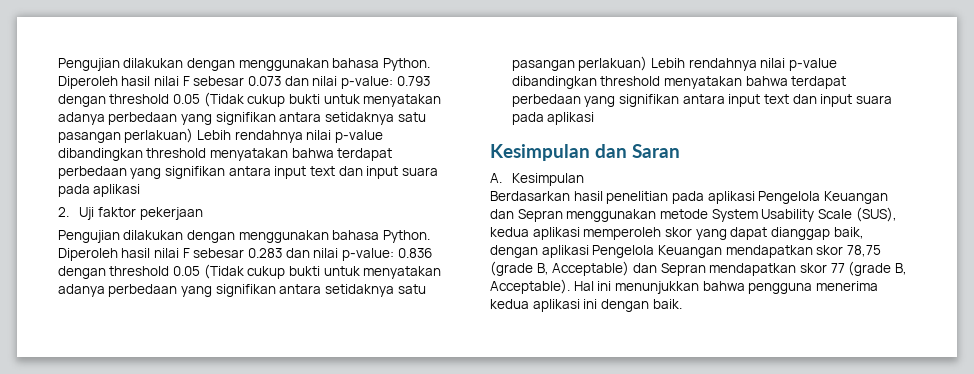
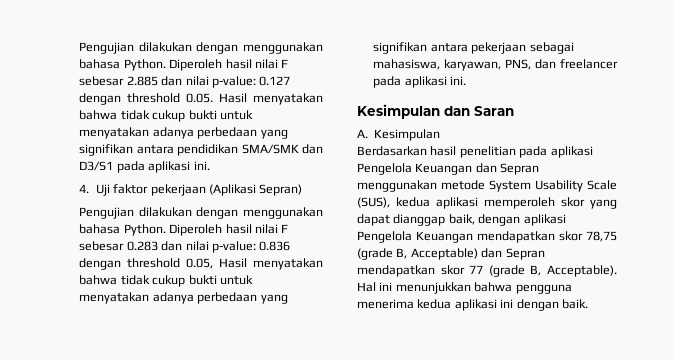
[247,76,430,89] [57,92,442,107] [57,112,426,125] [57,128,383,143] [57,148,393,161] [57,166,438,179] [57,184,141,197] [57,207,69,217] 0.073 dan nilai p-value: 0.793 dengan threshold 0.05 (Tidak cukup bukti untuk menyatakan adanya perbedaan yang signifikan antara setidaknya satu pasangan perlakuan) Lebih rendahnya nilai p-value dibandingkan threshold menyatakan bahwa terdapat perbedaan yang signifikan antara input text dan input suara pada aplikasi // 2. -> [126,76,291,88] [79,93,323,105] [79,110,253,122] [79,127,288,139] [79,144,323,156] [79,161,210,173] [79,184,90,193] 2.885 dan nilai p-value: 0.127 dengan threshold 0.05. Hasil menyatakan bahwa tidak cukup bukti untuk menyatakan adanya perbedaan yang signifikan antara pendidikan SMA/SMK dan D3/S1 pada aplikasi ini. // 4.
(203, 213) none -> [209,184,303,196] (Aplikasi Sepran)
[173,264,442,279] [57,284,426,297] [511,56,837,71] [511,76,847,89] [511,94,892,107] [511,112,595,125] 0.05 (Tidak cukup bukti untuk menyatakan adanya perbedaan yang signifikan antara setidaknya satu pasangan perlakuan) Lebih rendahnya nilai p-value dibandingkan threshold menyatakan bahwa terdapat perbedaan yang signifikan antara input text dan input suara pada aplikasi -> [186,258,323,270] [79,275,253,287] [79,292,288,304] [373,42,574,54] [373,59,618,71] [373,76,467,88] 0.05, Hasil menyatakan bahwa tidak cukup bukti untuk menyatakan adanya perbedaan yang signifikan antara pekerjaan sebagai mahasiswa, karyawan, PNS, dan freelancer pada aplikasi ini.

